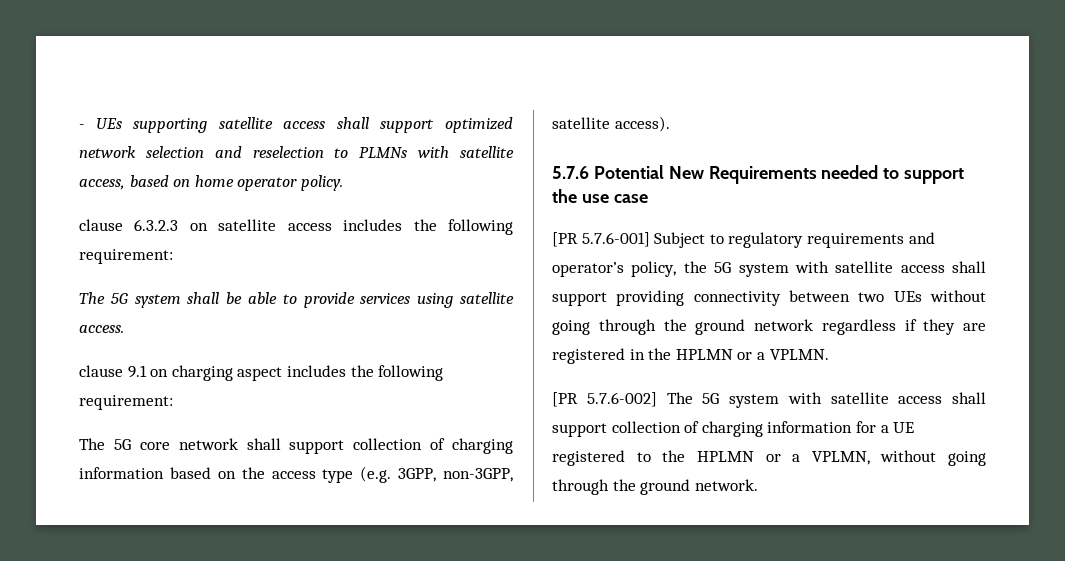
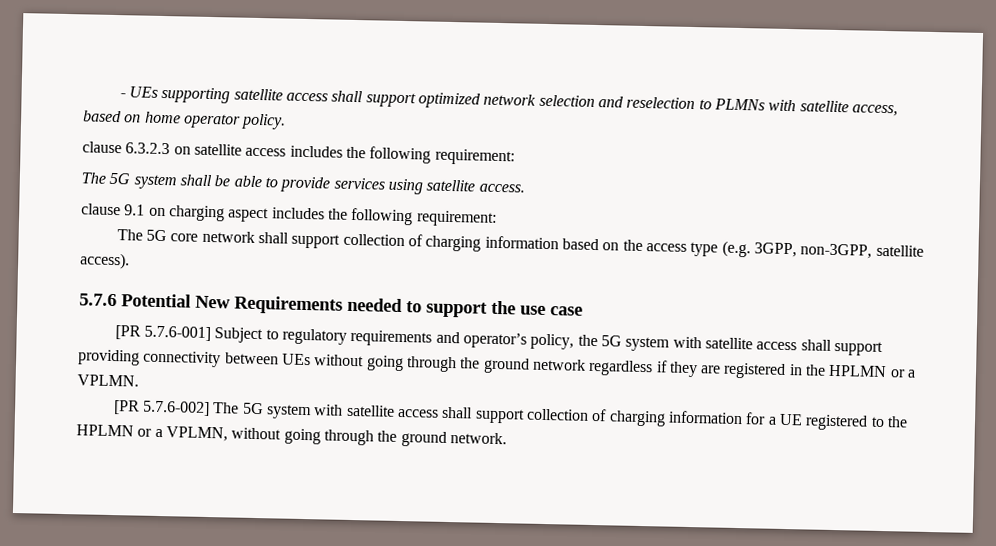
[858,292,885,302] two -> (279, 358) none

